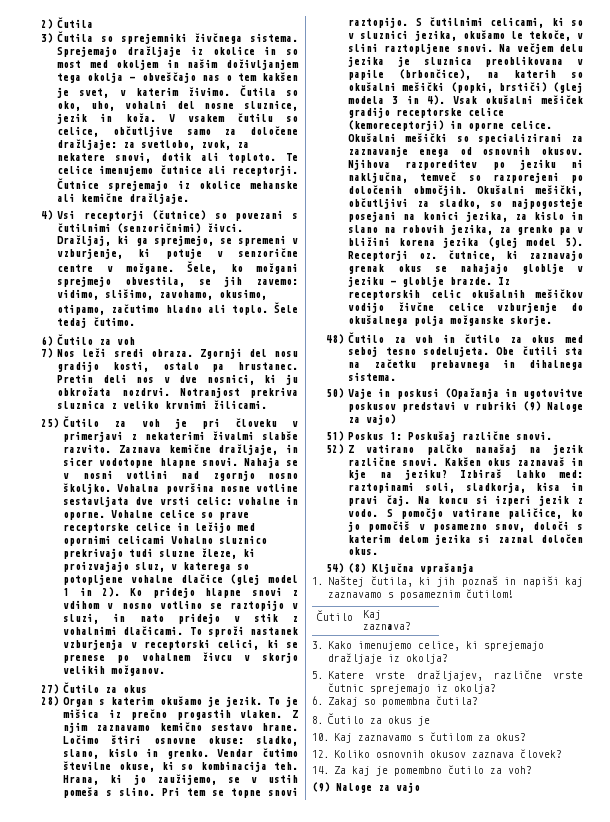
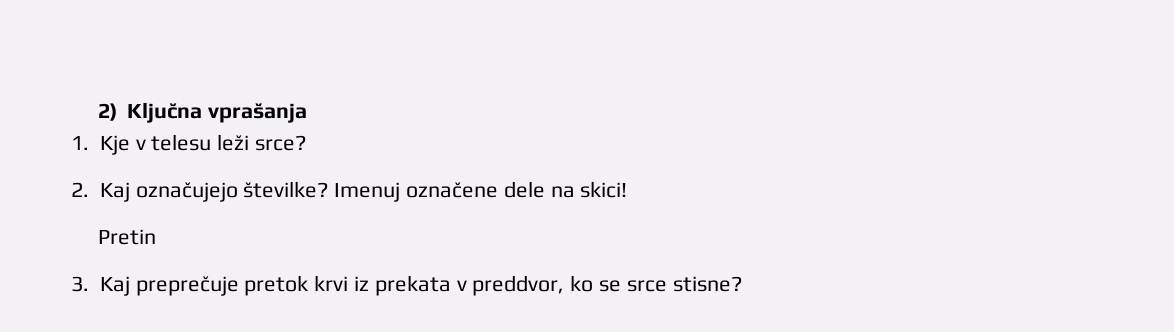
[57,17,94,28] [41,31,298,44] [57,46,298,57] [57,59,299,70] [57,72,299,83] [57,85,298,98] [57,100,298,111] [57,113,298,124] [57,126,298,137] [57,139,250,150] [57,152,298,163] [57,165,298,176] [57,178,298,191] [57,193,190,204] [41,210,298,221] [57,223,244,233] [57,235,298,246] [57,248,298,259] [57,261,298,274] [57,276,298,287] [57,289,268,300] [57,302,299,315] [57,317,136,328] [41,334,136,346] [41,348,298,359] [57,361,298,372] [57,374,298,385] [57,387,298,398] [57,400,268,409] [41,416,298,429] [63,431,298,442] [63,444,298,455] [63,457,298,468] [63,470,298,481] [63,483,298,494] [63,496,298,507] [63,509,250,520] [63,522,256,533] [63,535,268,546] [63,548,256,559] [63,561,250,572] [63,574,298,585] [63,587,298,598] [63,600,298,611] [63,613,298,624] [63,626,298,637] [63,639,298,650] [63,652,298,663] [63,665,166,676] [41,682,148,694] [41,696,299,707] [63,709,298,720] [63,722,298,733] [63,735,298,746] [63,748,298,759] [63,761,298,772] [63,774,298,785] [63,787,298,798] [348,17,583,28] [348,30,583,41] [348,43,583,54] [348,56,583,67] [348,69,583,80] [348,82,583,93] [348,95,583,105] [348,107,505,118] [348,120,553,131] [348,133,583,144] [348,146,583,157] [348,159,583,170] [348,172,583,183] [348,185,583,196] [348,198,583,209] [348,211,583,222] [348,224,583,235] [348,237,583,248] [348,250,583,261] [348,263,583,274] [348,276,511,287] [348,289,583,300] [348,302,583,313] [348,315,553,326] [326,332,583,344] [348,346,583,357] [348,359,583,370] [348,372,397,381] [326,388,583,399] [348,401,583,412] [348,414,397,425] [326,431,553,442] [326,444,583,455] [348,457,583,466] [348,469,583,480] [348,482,583,493] [348,495,583,506] [348,508,583,519] [348,521,583,532] [348,534,583,545] [348,547,379,555] [326,563,475,574] [312,576,583,587] [328,589,515,600] [316,610,353,621] [362,610,381,620] [362,622,411,630] [312,641,545,651] [328,653,449,664] [312,670,583,681] [328,683,497,694] [312,696,479,707] [312,713,431,726] [312,732,527,743] [312,749,563,758] [312,765,533,776] [312,782,420,793] Čutila // 3) Čutila so sprejemniki živčnega sistema. Sprejemajo dražljaje iz okolice in so most med okoljem in našim doživljanjem tega okolja – obveščajo nas o tem kakšen je svet, v katerim živimo. Čutila so oko, uho, vohalni del nosne sluznice, jezik in koža. V vsakem čutilu so celice, občutljive samo za določene dražljaje: za svetlobo, zvok, za nekatere snovi, dotik ali toploto. Te celice imenujemo čutnice ali receptorji. Čutnice sprejemajo iz okolice mehanske ali kemične dražljaje. // 4) Vsi receptorji (čutnice) so povezani s čutilnimi (senzoričnimi) živci. Dražljaj, ki ga sprejmejo, se spremeni v vzburjenje, ki potuje v senzorične centre v možgane. Šele, ko možgani sprejmejo obvestila, se jih zavemo: vidimo, slišimo, zavohamo, okusimo, otipamo, začutimo hladno ali toplo. Šele tedaj čutimo. // 6) Čutilo za voh // 7) Nos leži sredi obraza. Zgornji del nosu gradijo kosti, ostalo pa hrustanec. Pretin deli nos v dve nosnici, ki ju obkrožata nozdrvi. Notranjost prekriva sluznica z veliko krvnimi žilicami. // 25) Čutilo za voh je pri človeku v primerjavi z nekaterimi živalmi slabše razvito. Zaznava kemične dražljaje, in sicer vodotopne hlapne snovi. Nahaja se v nosni votlini nad zgornjo nosno školjko. Vohalna površina nosne votline sestavljata dve vrsti celic: vohalne in oporne. Vohalne celice so prave receptorske celice in ležijo med opornimi celicami Vohalno sluznico prekrivajo tudi sluzne žleze, ki proizvajajo sluz, v katerega so potopljene vohalne dlačice (glej model 1 in 2). Ko pridejo hlapne snovi z vdihom v nosno votlino se raztopijo v sluzi, in nato pridejo v stik z vohalnimi dlačicami. To sproži nastanek vzburjenja v receptorski celici, ki se prenese po vohalnem živcu v skorjo velikih možganov. // 27) Čutilo za okus // 28) Organ s katerim okušamo je jezik. To je mišica iz prečno progastih vlaken. Z njim zaznavamo kemično sestavo hrane. Ločimo štiri osnovne okuse: sladko, slano, kislo in grenko. Vendar čutimo številne okuse, ki so kombinacija teh. Hrana, ki jo zaužijemo, se v ustih pomeša s slino. Pri tem se topne snovi raztopijo. S čutilnimi celicami, ki so v sluznici jezika, okušamo le tekoče, v slini raztopljene snovi. Na večjem delu jezika je sluznica preoblikovana v papile (brbončice), na katerih so okušalni mešički (popki, brstiči) (glej modela 3 in 4). Vsak okušalni mešiček gradijo receptorske celice (kemoreceptorji) in oporne celice. Okušalni mešički so specializirani za zaznavanje enega od osnovnih okusov. Njihova razporeditev po jeziku ni naključna, temveč so razporejeni po določenih območjih. Okušalni mešički, občutljivi za sladko, so najpogosteje posejani na konici jezika, za kislo in slano na robovih jezika, za grenko pa v bližini korena jezika (glej model 5). Receptorji oz. čutnice, ki zaznavajo grenak okus se nahajajo globlje v jeziku – globlje brazde. Iz receptorskih celic okušalnih mešičkov vodijo živčne celice vzburjenje do okušalnega polja možganske skorje. // 48) Čutilo za voh in čutilo za okus med seboj tesno sodelujeta. Obe čutili sta na začetku prebavnega in dihalnega sistema. // 50) Vaje in poskusi (Opažanja in ugotovitve poskusov predstavi v rubriki (9) Naloge za vajo) // 51) Poskus 1: Poskušaj različne snovi. // 52) Z vatirano palčko nanašaj na jezik različne snovi. Kakšen okus zaznavaš in kje na jeziku? Izbiraš lahko med: raztopinami soli, sladkorja, kisa in pravi čaj. Na koncu si izperi jezik z vodo. S pomočjo vatirane paličice, ko jo pomočiš v posamezno snov, določi s katerim delom jezika si zaznal določen okus. // 54) (8) Ključna vprašanja // 1. Naštej čutila, ki jih poznaš in napiši kaj zaznavamo s posameznim čutilom! // Čutilo | Kaj zaznava? // 3. Kako imenujemo celice, ki sprejemajo dražljaje iz okolja? // 5. Katere vrste dražljajev, različne vrste čutnic sprejemajo iz okolja? // 6. Zakaj so pomembna čutila? // 8. Čutilo za okus je // 10. Kaj zaznavamo s čutilom za okus? // 12. Koliko osnovnih okusov zaznava človek? // 14. Za kaj je pomembno čutilo za voh? // (9) Naloge za vajo -> [127,102,308,123] [71,134,306,155] [71,181,628,202] [97,229,156,245] [71,275,742,296] Ključna vprašanja // 1. Kje v telesu leži srce? // 2. Kaj označujejo številke? Imenuj označene dele na skici! // Pretin // 3. Kaj preprečuje pretok krvi iz prekata v preddvor, ko se srce stisne?

